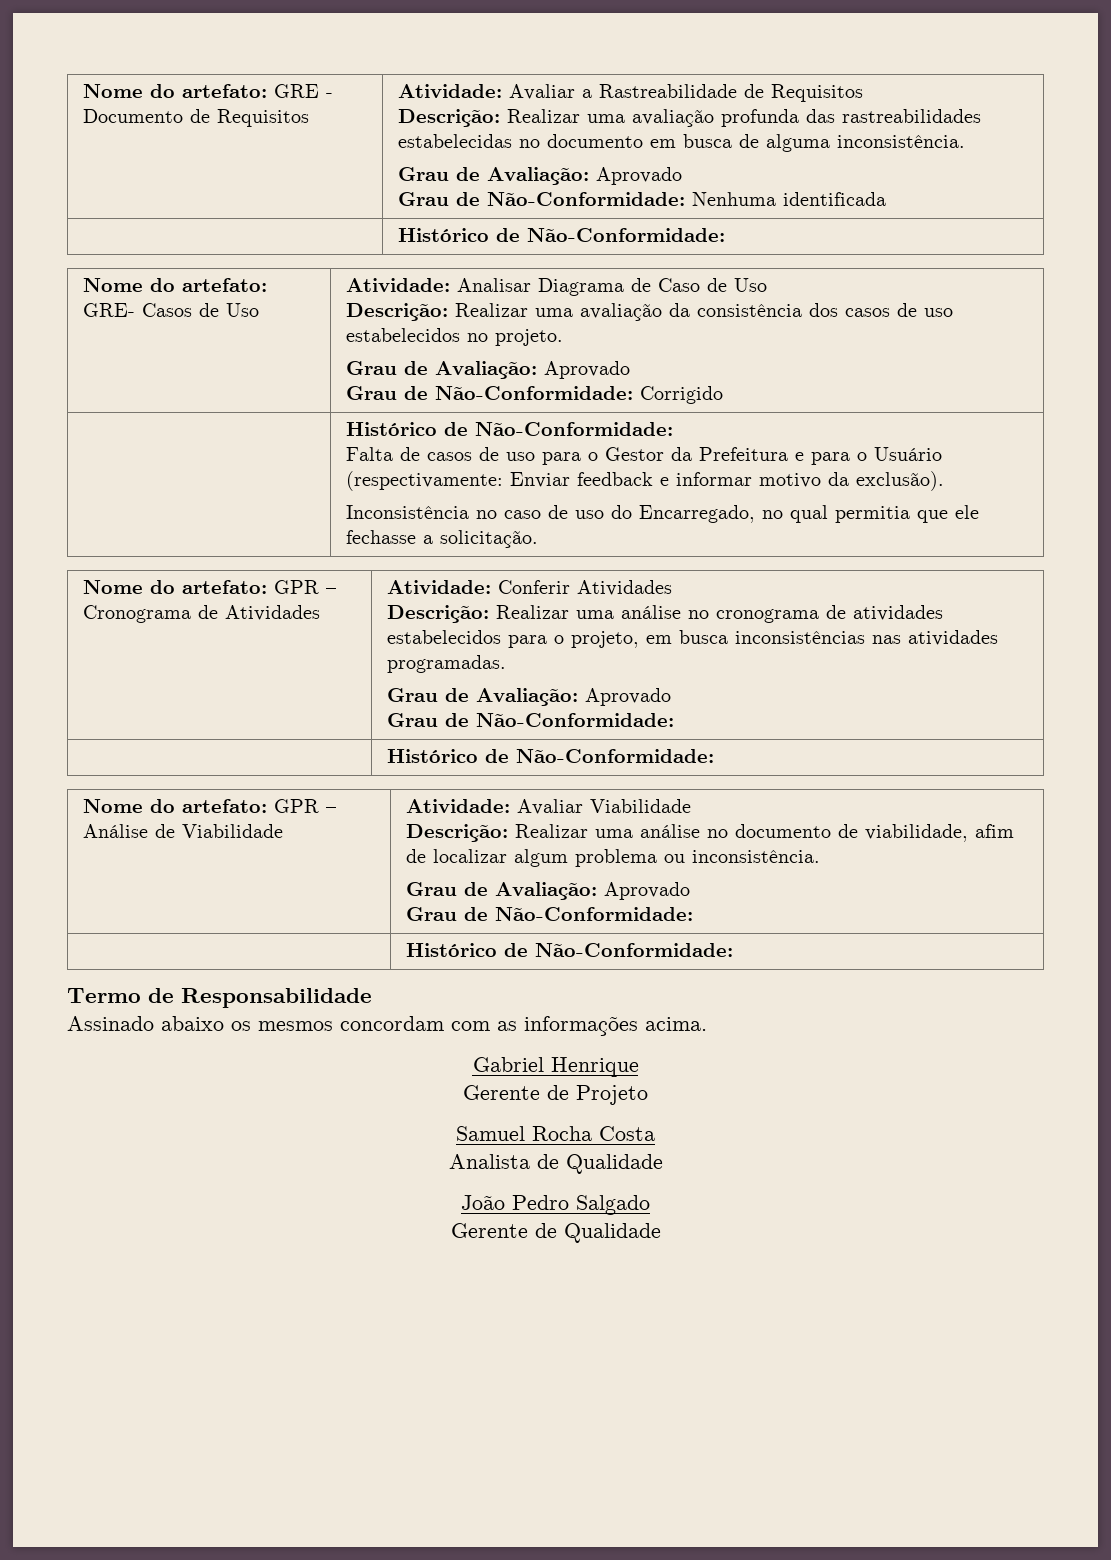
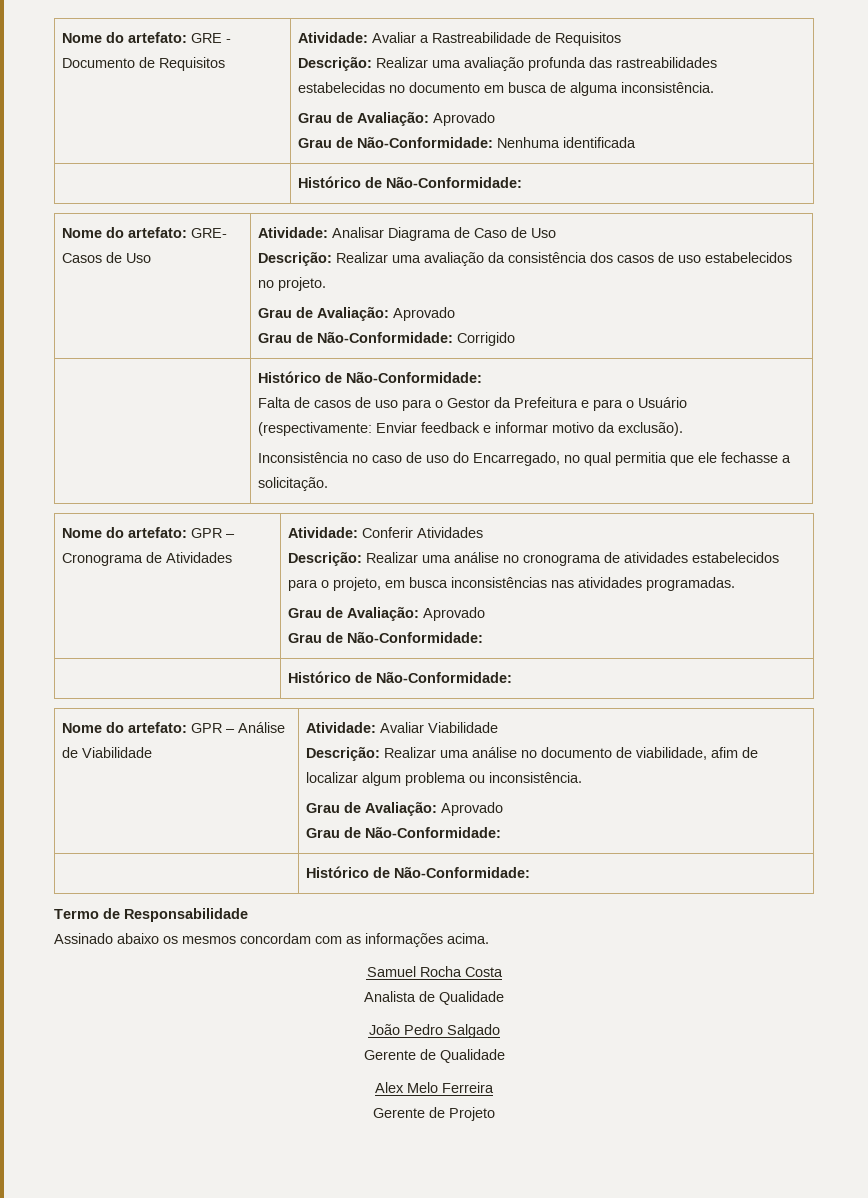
[472,1057,639,1077] [463,1085,648,1105] // Gabriel Henrique // Gerente de Projeto -> (489, 938) none
(661, 1233) none -> [375,1082,494,1093] [373,1107,495,1121] // Alex Melo Ferreira // Gerente de Projeto

